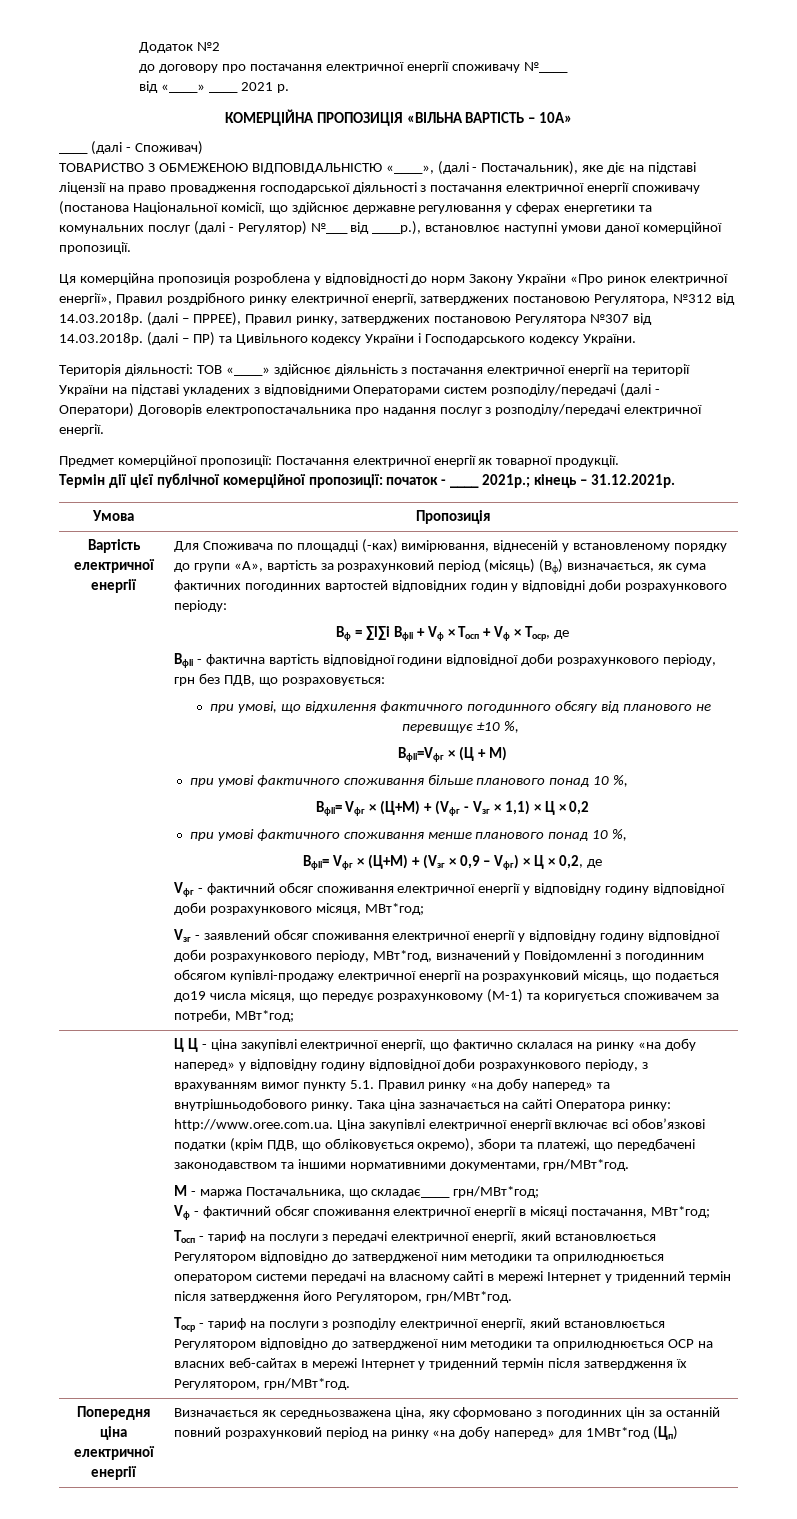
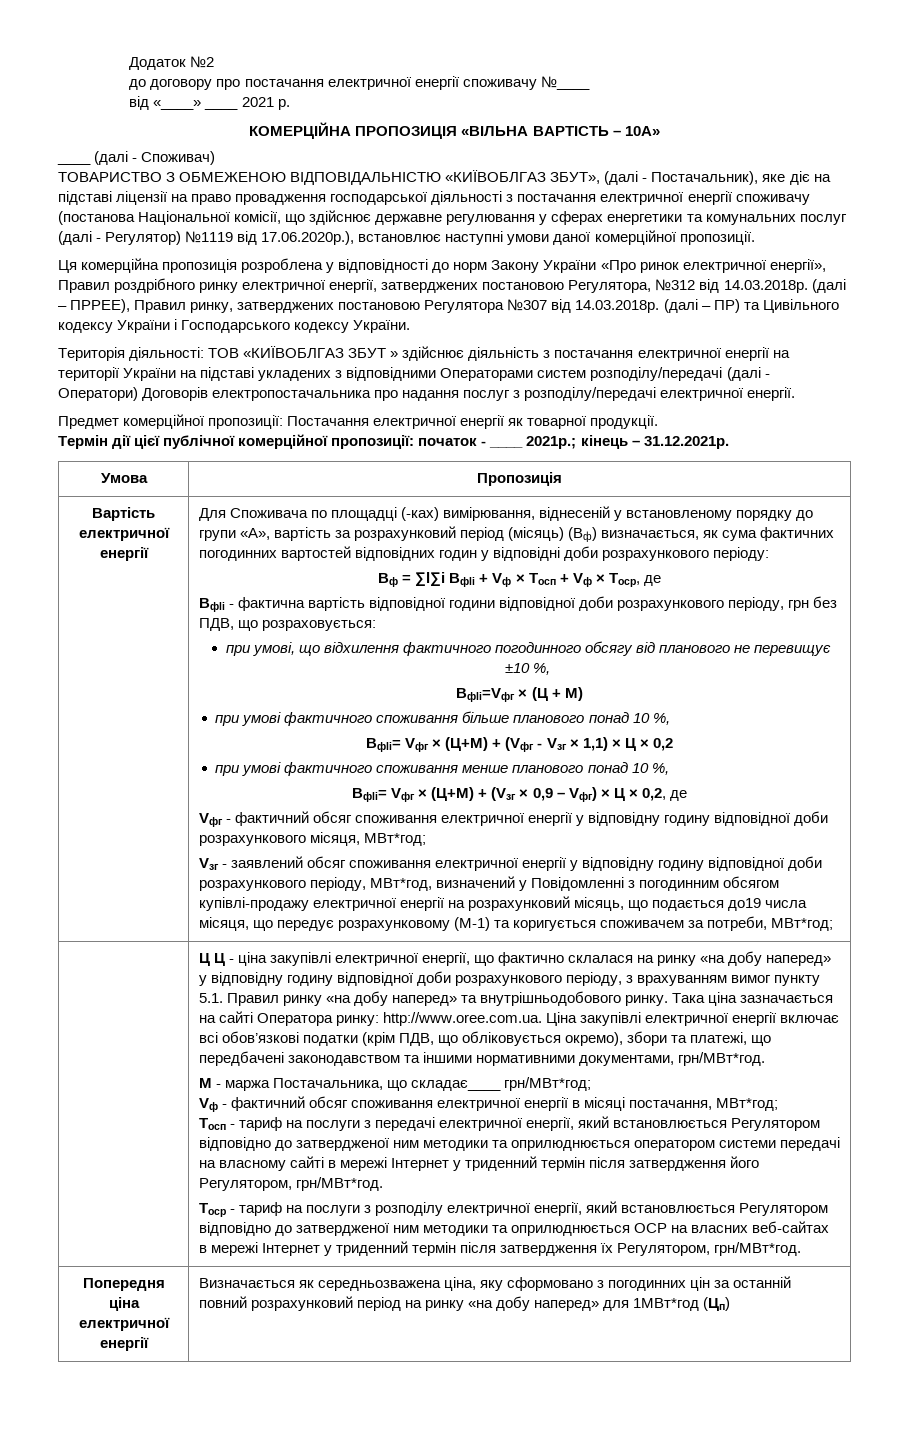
[385,165,434,174] «____», -> [445,170,601,184] «КИЇВОБЛГАЗ ЗБУТ»,
[310,221,422,235] №___ від ____р.), -> [185,231,355,245] №1119 від 17.06.2020р.),
[225,367,270,376] «____» -> [243,346,399,358] «КИЇВОБЛГАЗ ЗБУТ »

